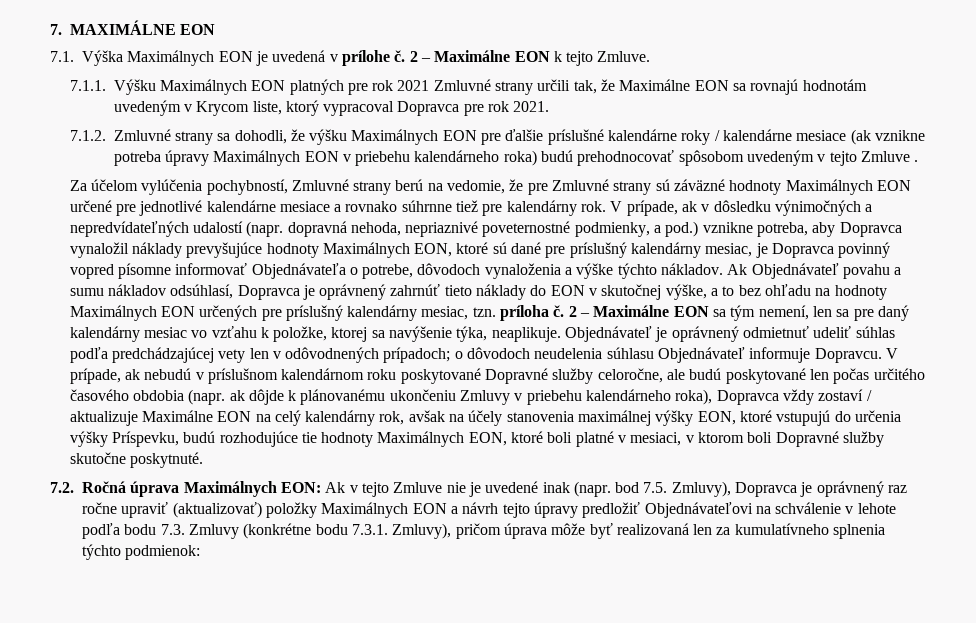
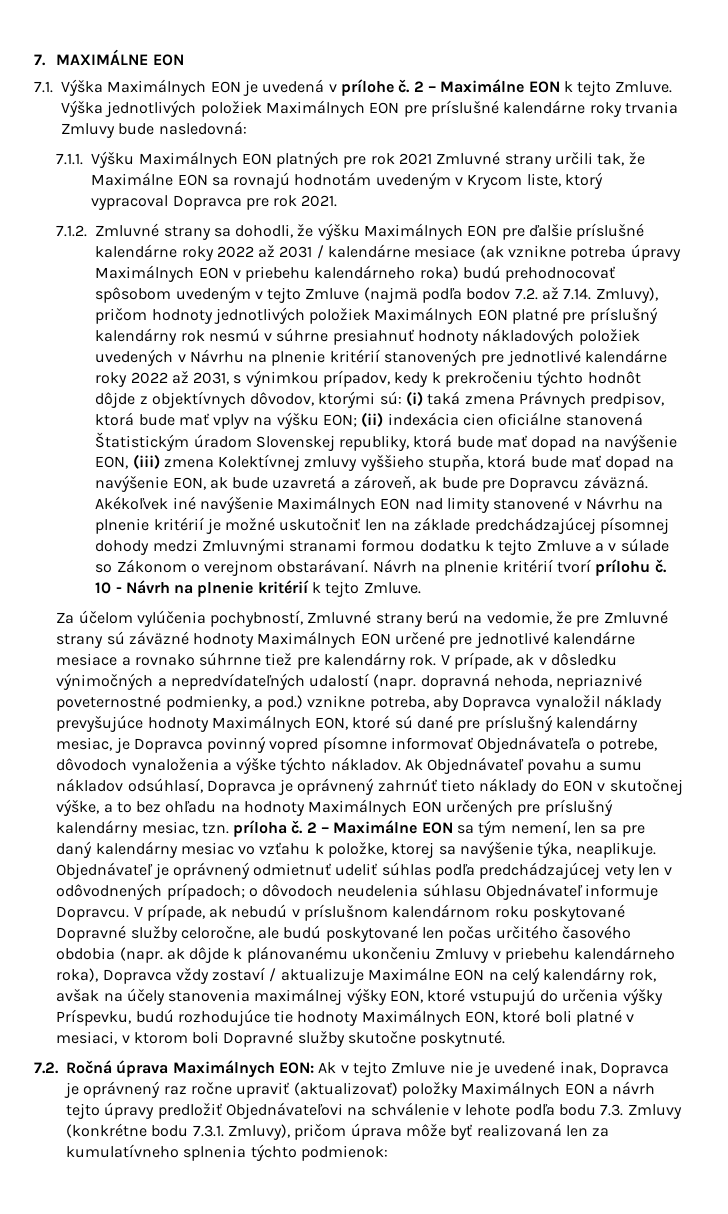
(651, 56) none -> [61,100,678,117] [61,121,247,138] Výška jednotlivých položiek Maximálnych EON pre príslušné kalendárne roky trvania Zmluvy bude nasledovná:
(711, 137) none -> [216,245,313,258] 2022 až 2031
[914,160,919,162] . -> [363,287,658,303] [95,307,658,324] [95,328,640,345] [95,349,668,366] [95,370,641,387] [95,391,665,408] [95,412,643,429] [95,432,678,451] [95,454,674,471] [95,475,648,492] [95,496,664,513] [95,517,670,534] [95,538,669,555] [95,559,667,576] [95,580,421,597] (najmä podľa bodov 7.2. až 7.14. Zmluvy), pričom hodnoty jednotlivých položiek Maximálnych EON platné pre príslušný kalendárny rok nesmú v súhrne presiahnuť hodnoty nákladových položiek uvedených v Návrhu na plnenie kritérií stanovených pre jednotlivé kalendárne roky 2022 až 2031, s výnimkou prípadov, kedy k prekročeniu týchto hodnôt dôjde z objektívnych dôvodov, ktorými sú: (i) taká zmena Právnych predpisov, ktorá bude mať vplyv na výšku EON; (ii) indexácia cien oficiálne stanovená Štatistickým úradom Slovenskej republiky, ktorá bude mať dopad na navýšenie EON, (iii) zmena Kolektívnej zmluvy vyššieho stupňa, ktorá bude mať dopad na navýšenie EON, ak bude uzavretá a zároveň, ak bude pre Dopravcu záväzná. Akékoľvek iné navýšenie Maximálnych EON nad limity stanovené v Návrhu na plnenie kritérií je možné uskutočniť len na základe predchádzajúcej písomnej dohody medzi Zmluvnými stranami formou dodatku k tejto Zmluve a v súlade so Zákonom o verejnom obstarávaní. Návrh na plnenie kritérií tvorí prílohu č. 10 - Návrh na plnenie kritérií k tejto Zmluve.
[542,481,731,497] inak (napr. bod 7.5. Zmluvy), -> [559,1061,596,1075] inak,

